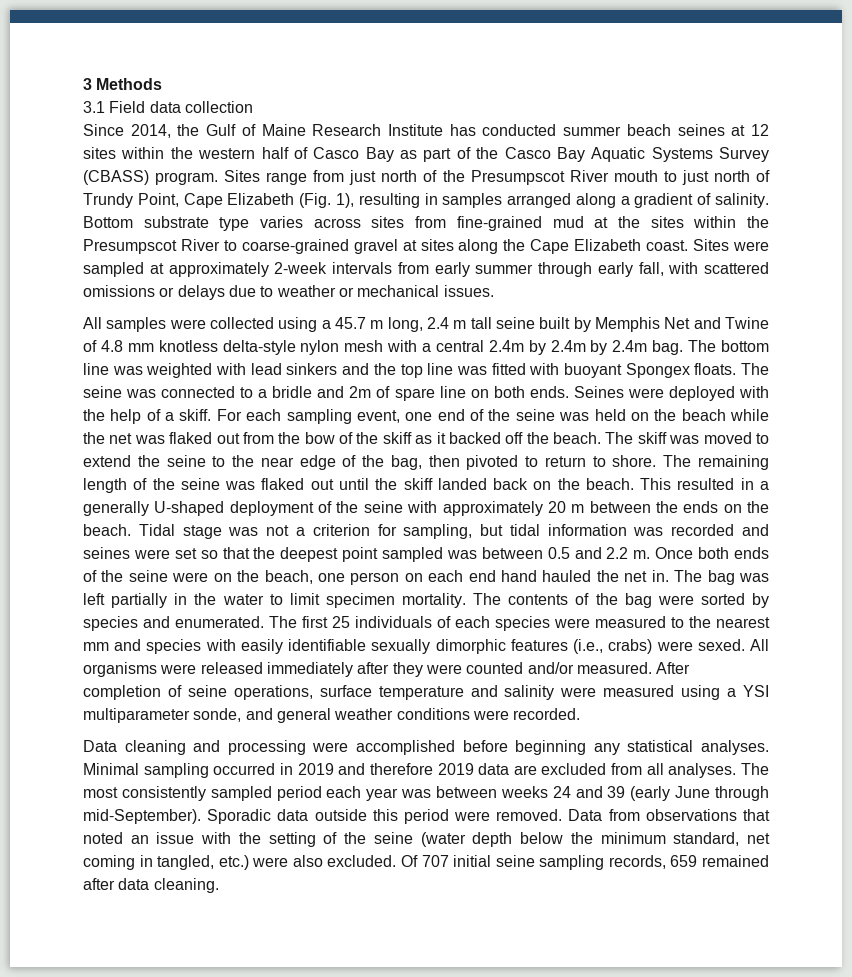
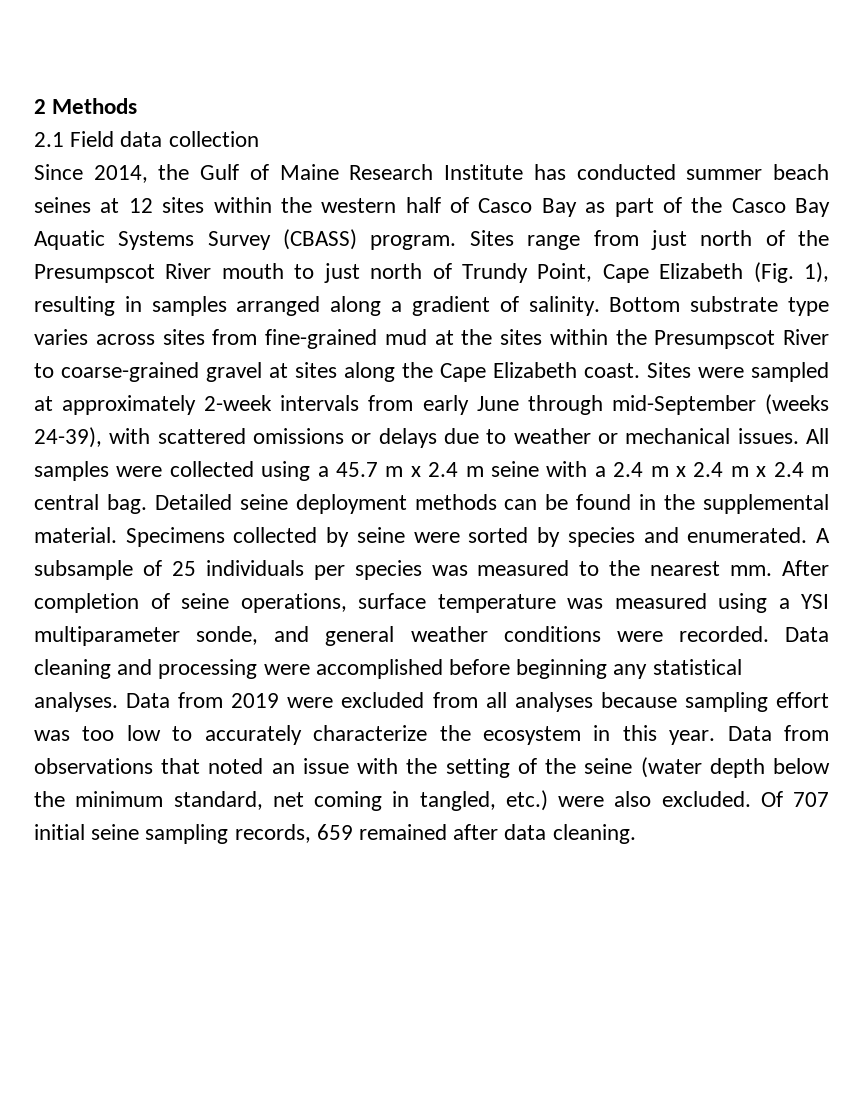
[83,78,92,90] 3 -> [34,99,46,114] 2
[83,101,105,113] 3.1 -> [34,132,64,147] 2.1
[475,262,664,277] summer through early fall, -> [476,394,829,415] [34,427,102,448] June through mid-September (weeks 24-39),
(494, 291) // -> (799, 436) none
[387,317,769,332] [83,340,769,355] [83,363,769,378] [83,386,769,401] [83,409,769,424] [83,432,770,444] [83,455,769,470] [83,478,770,493] [83,501,769,516] [83,524,770,539] [83,547,769,562] [83,570,770,585] [83,593,652,608] long, 2.4 m tall seine built by Memphis Net and Twine of 4.8 mm knotless delta-style nylon mesh with a central 2.4m by 2.4m by 2.4m bag. The bottom line was weighted with lead sinkers and the top line was fitted with buoyant Spongex floats. The seine was connected to a bridle and 2m of spare line on both ends. Seines were deployed with the help of a skiff. For each sampling event, one end of the seine was held on the beach while the net was flaked out from the bow of the skiff as it backed off the beach. The skiff was moved to extend the seine to the near edge of the bag, then pivoted to return to shore. The remaining length of the seine was flaked out until the skiff landed back on the beach. This resulted in a generally U-shaped deployment of the seine with approximately 20 m between the ends on the beach. Tidal stage was not a criterion for sampling, but tidal information was recorded and seines were set so that the deepest point sampled was between 0.5 and 2.2 m. Once both ends of the seine were on the beach, one person on each end hand hauled the net in. The bag was left partially in the water to limit specimen mortality. The contents of the bag -> [410,461,829,477] [34,494,829,514] [34,527,405,547] x 2.4 m seine with a 2.4 m x 2.4 m x 2.4 m central bag. Detailed seine deployment methods can be found in the supplemental material. Specimens collected by seine
[269,616,770,631] [83,639,770,654] [83,662,652,677] The first 25 individuals of each species were measured to the nearest mm and species with easily identifiable sexually dimorphic features (i.e., crabs) were sexed. All organisms were released immediately after they were counted and/or measured. -> [816,528,831,543] [34,560,773,580] A subsample of 25 individuals per species was measured to the nearest mm.
[470,685,597,700] and salinity were -> [567,598,603,609] was
(581, 714) // -> (769, 634) none
[83,763,769,778] [83,786,769,801] [83,809,563,824] Minimal sampling occurred in 2019 and therefore 2019 data are excluded from all analyses. The most consistently sampled period each year was between weeks 24 and 39 (early June through mid-September). Sporadic data outside this period were removed. -> [126,692,829,712] [34,725,716,745] Data from 2019 were excluded from all analyses because sampling effort was too low to accurately characterize the ecosystem in this year.

